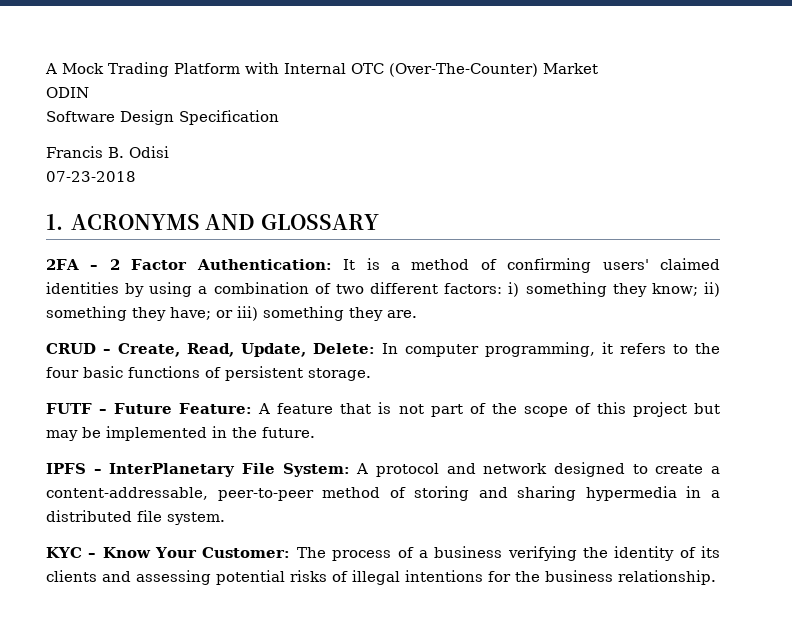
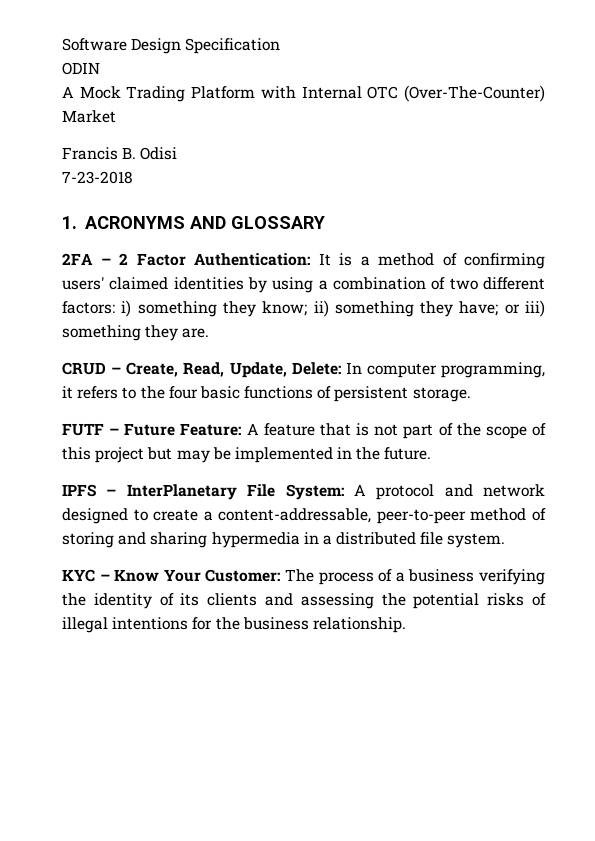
(45, 68) none -> [62,38,281,54] [62,62,100,75] Software Design Specification // ODIN //
[46,87,89,98] [46,110,279,125] // ODIN // Software Design Specification -> (116, 116) none
[46,171,136,182] 07-23-2018 -> [62,171,133,184] 7-23-2018
(211, 577) none -> [381,593,406,606] the

